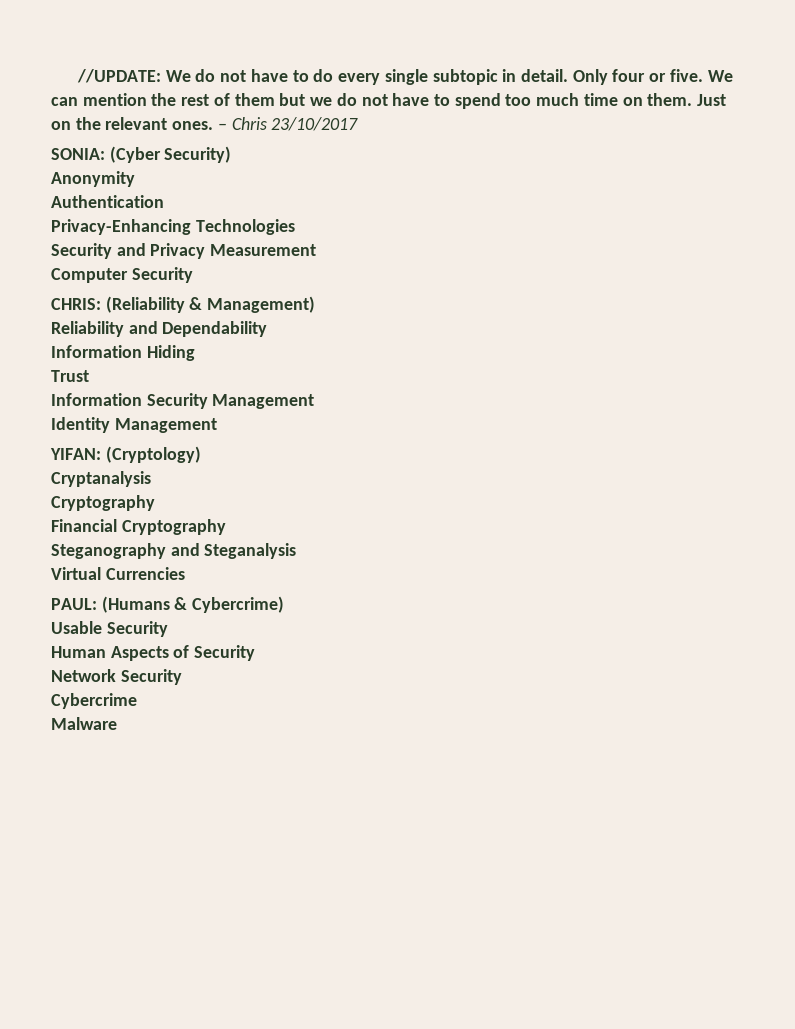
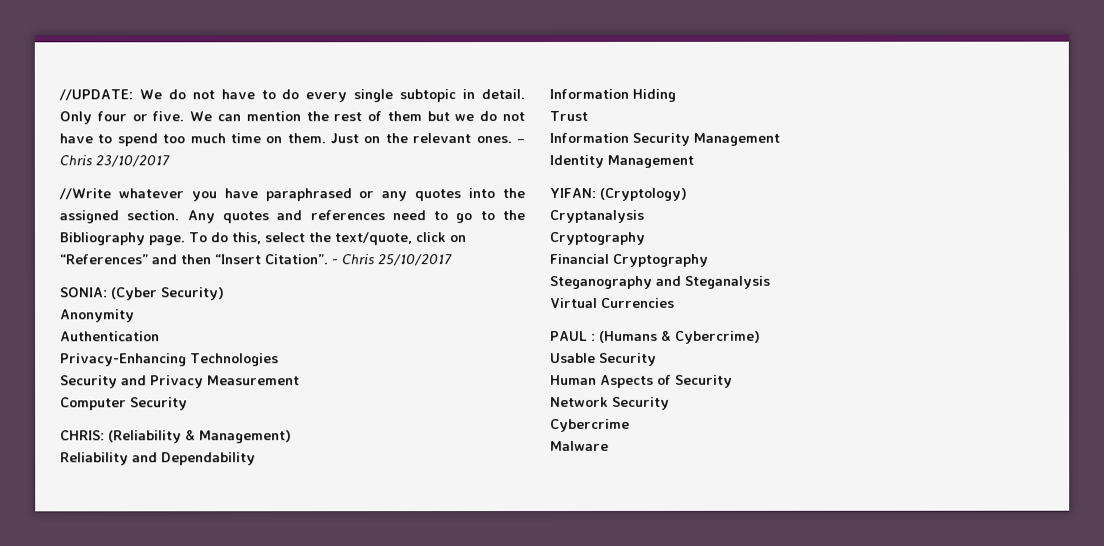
(359, 124) none -> [59,188,525,202] [59,210,525,224] [59,232,466,246] [59,254,452,267] // //Write whatever you have paraphrased or any quotes into the assigned section. Any quotes and references need to go to the Bibliography page. To do this, select the text/quote, click on “References” and then “Insert Citation”. - Chris 25/10/2017
[51,598,97,610] PAUL: -> [550,330,596,342] PAUL :

